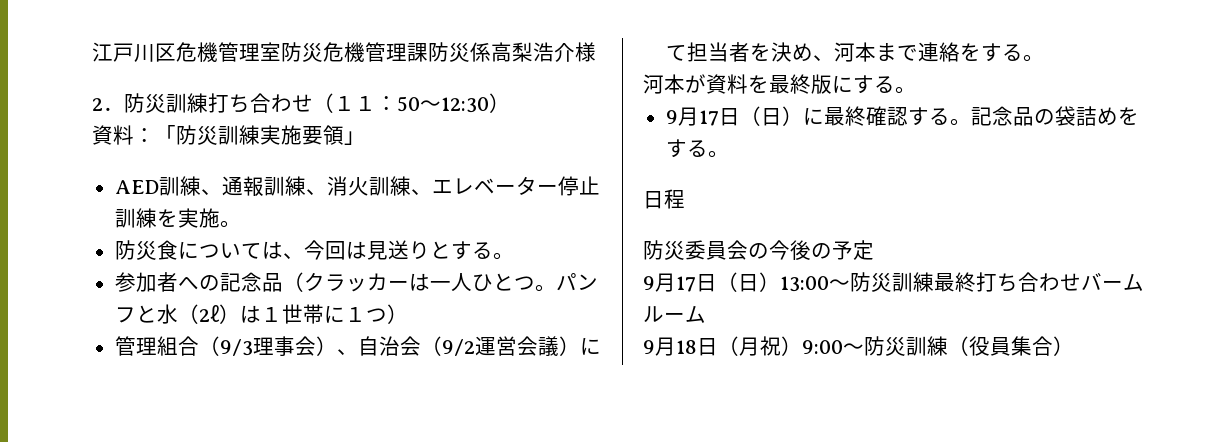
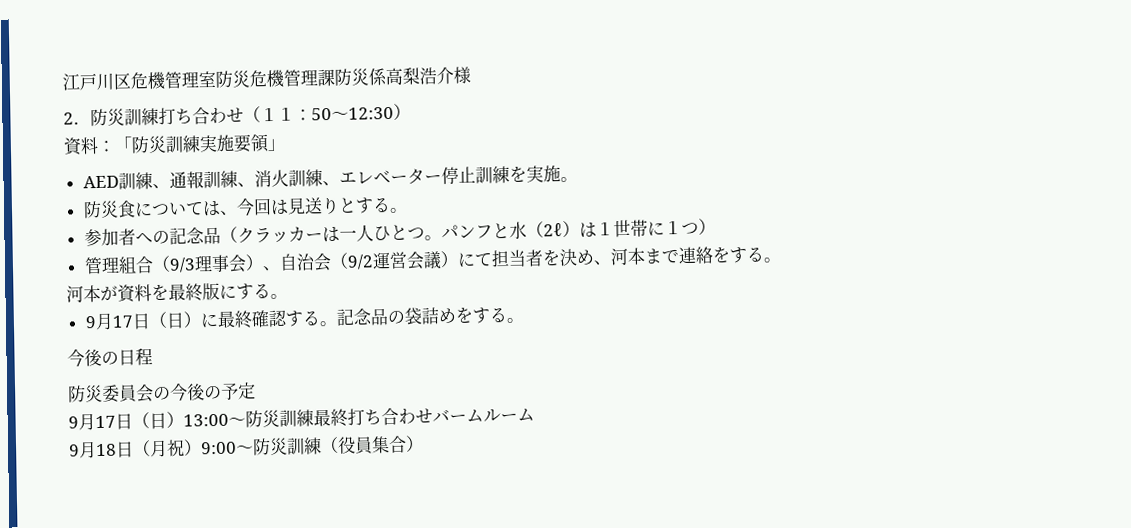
(729, 154) none -> [67,348,119,368] 今後の

